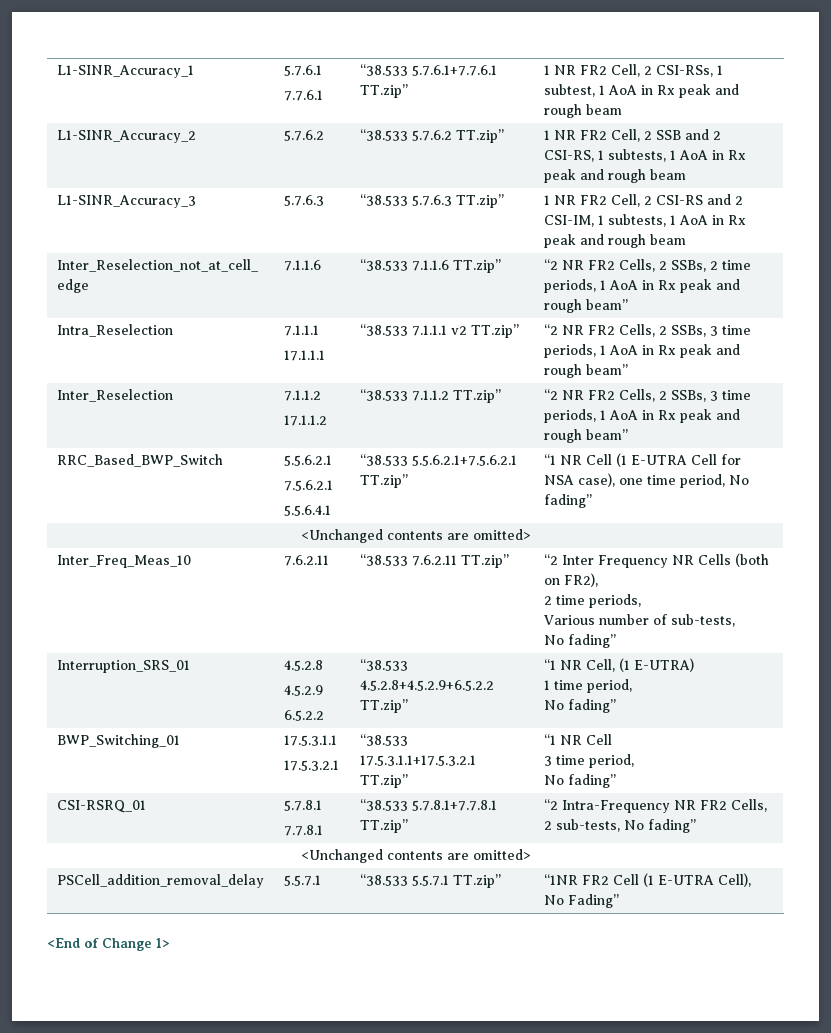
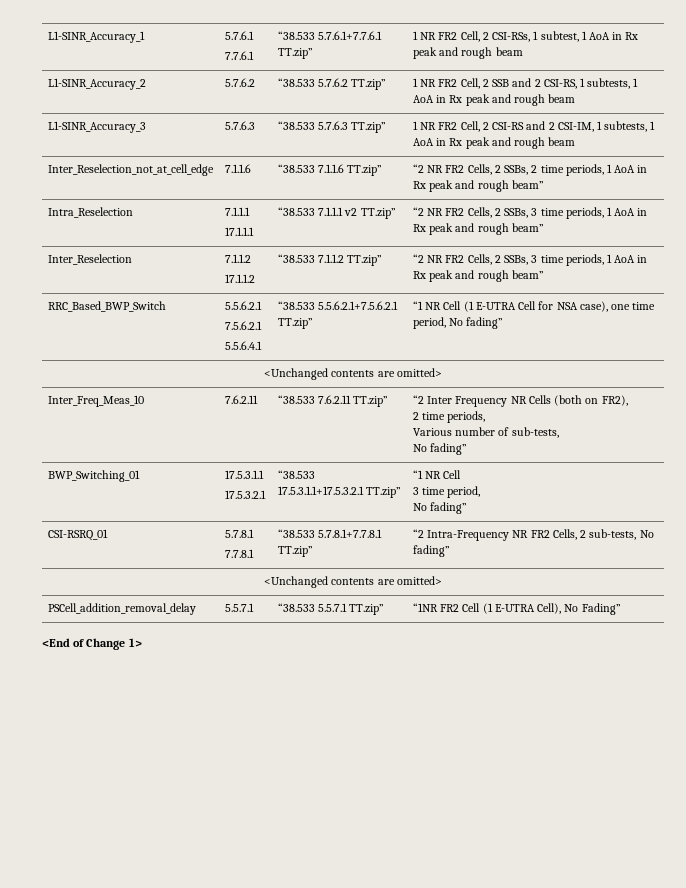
[57,660,191,673] [284,660,324,671] [284,685,324,696] [284,710,325,721] [360,659,409,671] [360,680,495,691] [360,699,409,713] [544,658,695,672] [544,679,633,693] [544,699,617,713] // Interruption_SRS_01 | 4.5.2.8 // 4.5.2.9 // 6.5.2.2 | “38.533 4.5.2.8+4.5.2.9+6.5.2.2 TT.zip” | “1 NR Cell, (1 E-UTRA) // 1 time period, // No fading” -> (468, 449) none

